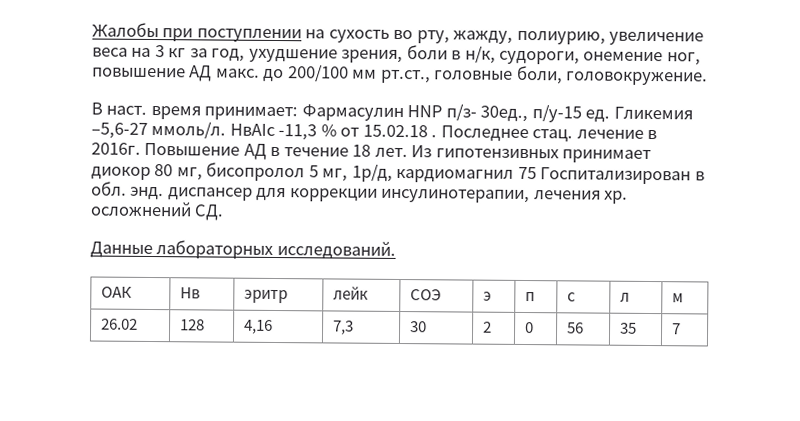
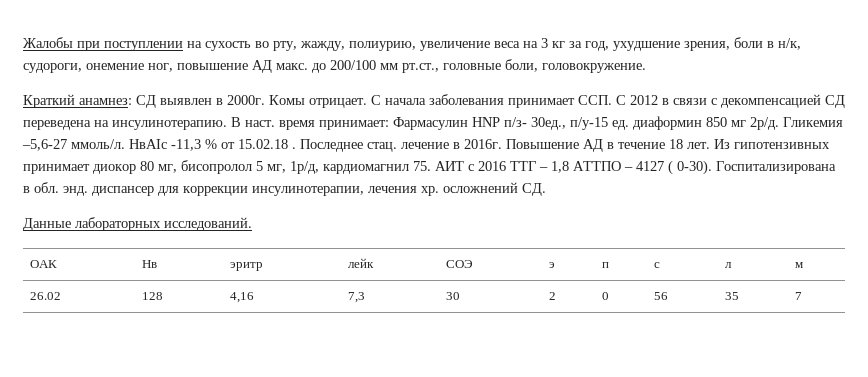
(709, 78) none -> [23,94,845,108] [23,120,227,130] Краткий анамнез: СД выявлен в 2000г. Комы отрицает. С начала заболевания принимает ССП. С 2012 в связи с декомпенсацией СД переведена на инсулинотерапию.
(611, 116) none -> [633,116,779,130] диаформин 850 мг 2р/д.
[517,166,692,185] 75 Госпитализирован -> [413,160,836,175] 75. АИТ с 2016 ТТГ – 1,8 АТТПО – 4127 ( 0-30). Госпитализирована

